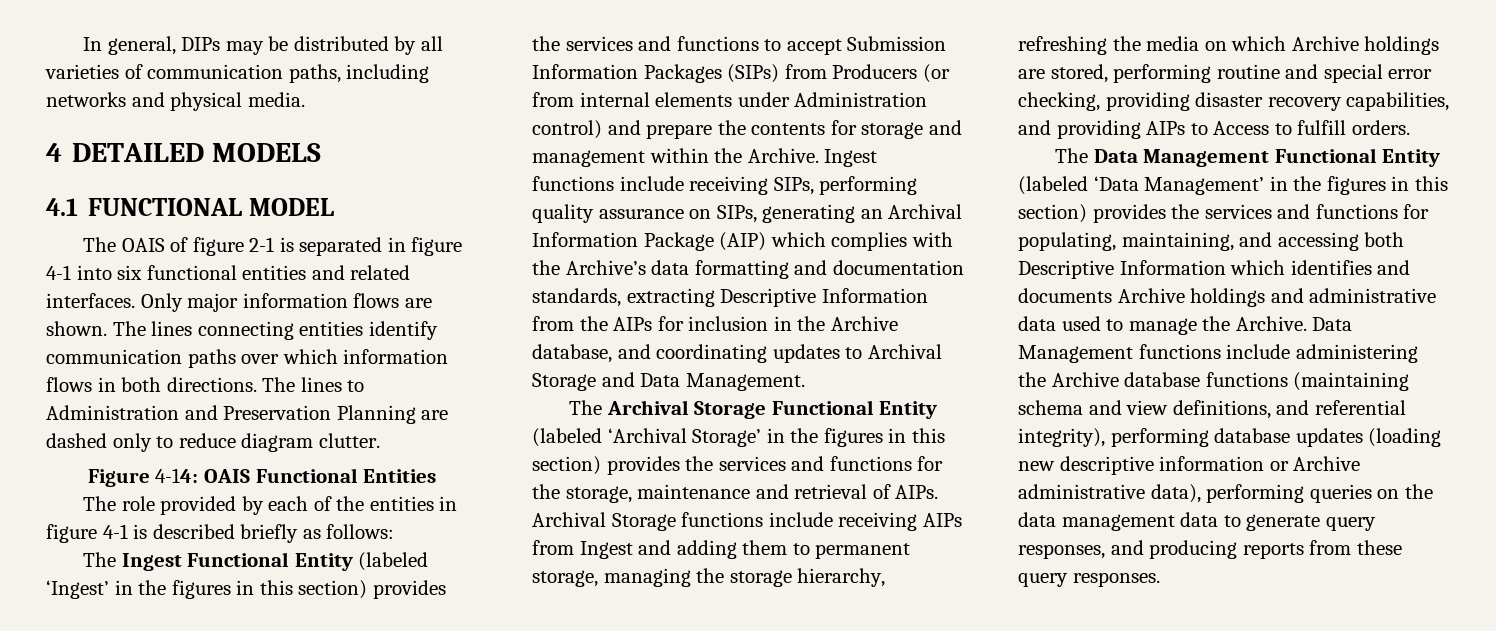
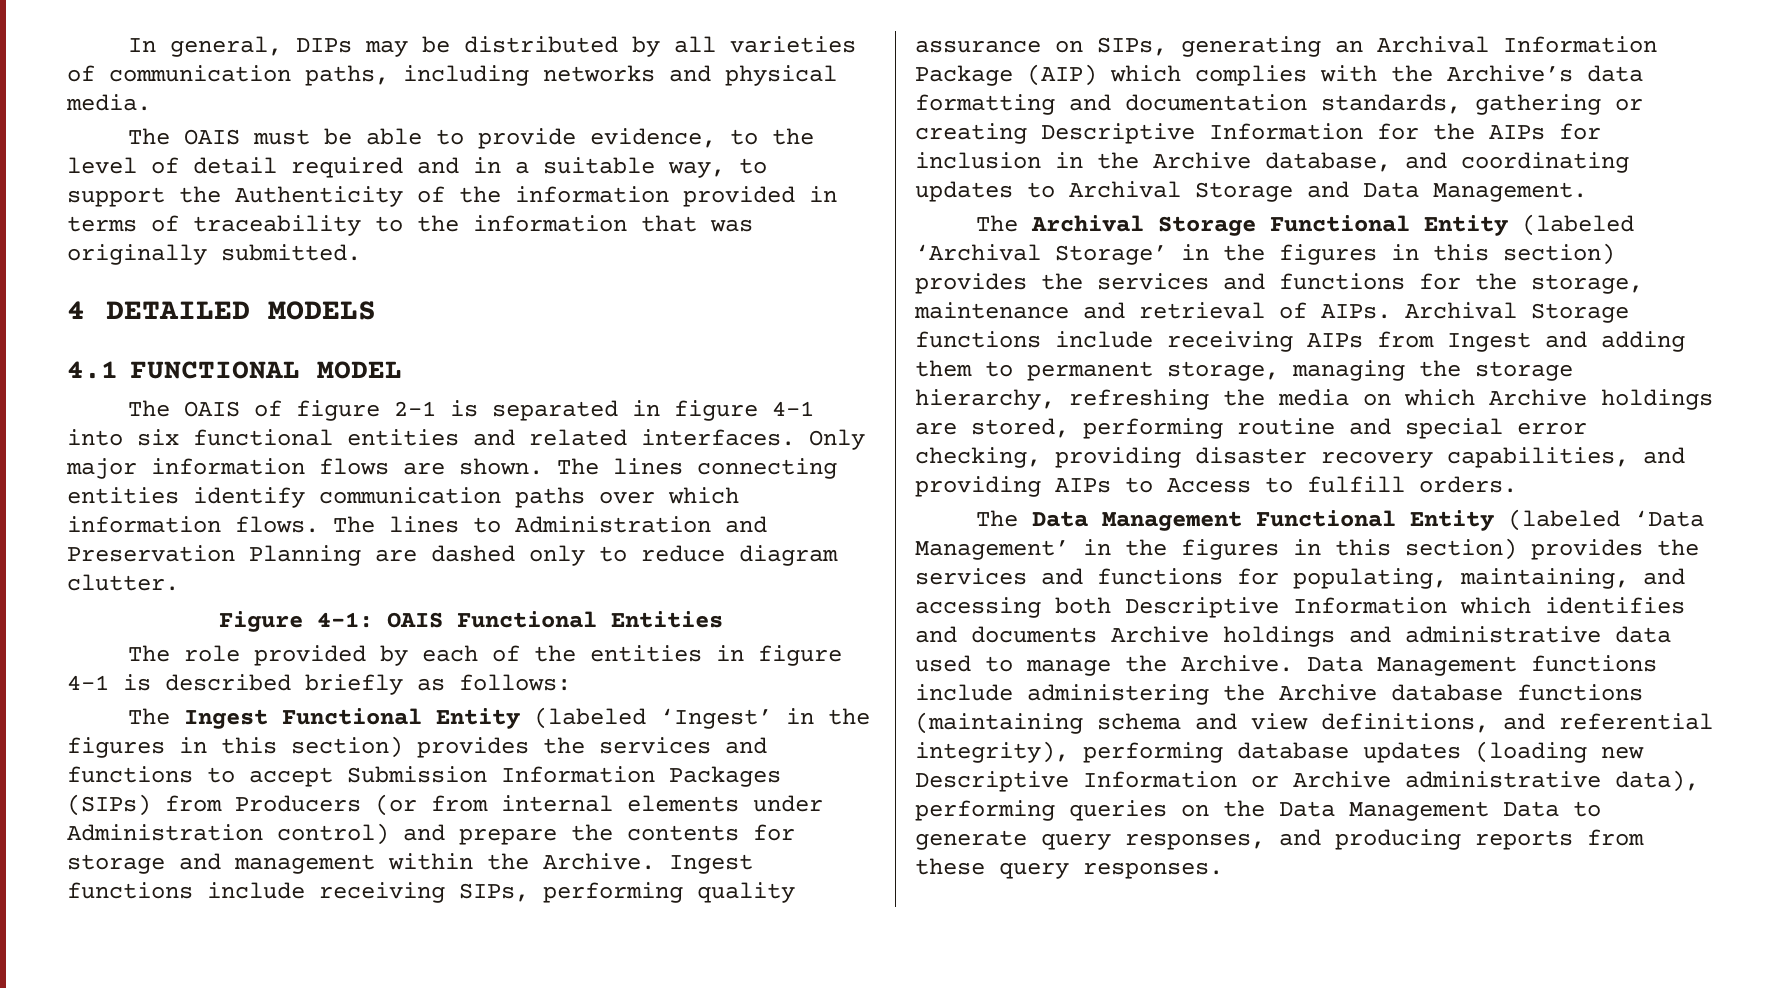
(305, 99) none -> [127,128,814,149] [67,157,767,178] [67,186,837,207] [67,215,753,236] [67,244,361,265] // The OAIS must be able to provide evidence, to the level of detail required and in a suitable way, to support the Authenticity of the information provided in terms of traceability to the information that was originally submitted.
[46,377,257,392] flows in both directions. -> [235,516,319,533] flows.
[155,468,199,483] 4-14: -> [317,612,373,628] 4-1:
[626,288,928,307] [532,316,574,331] extracting Descriptive Information from -> [1475,94,1643,115] [915,123,1419,144] gathering or creating Descriptive Information for
[1059,456,1265,475] descriptive information -> [915,771,1237,792] Descriptive Information
[1018,512,1219,531] data management data -> [1279,801,1559,821] Data Management Data

